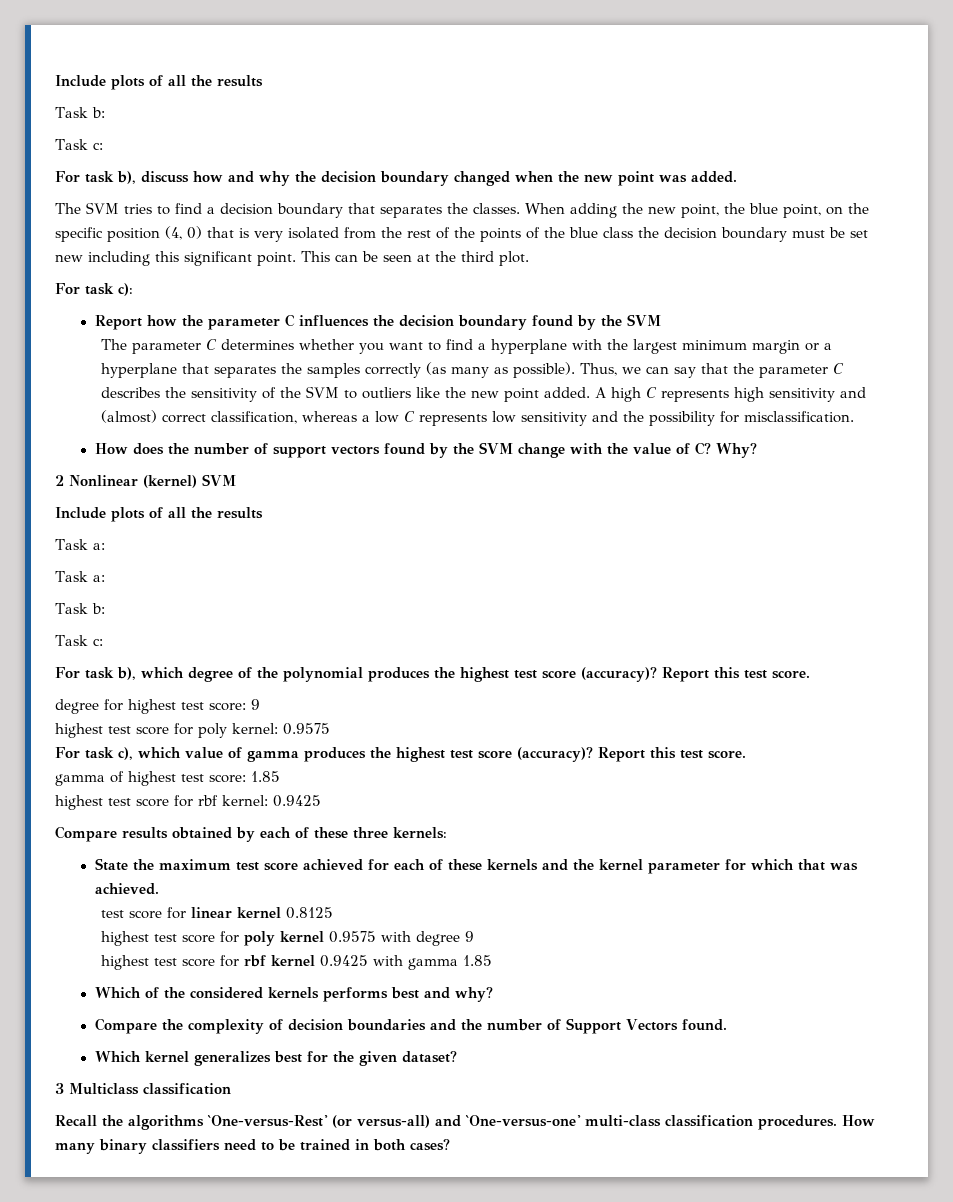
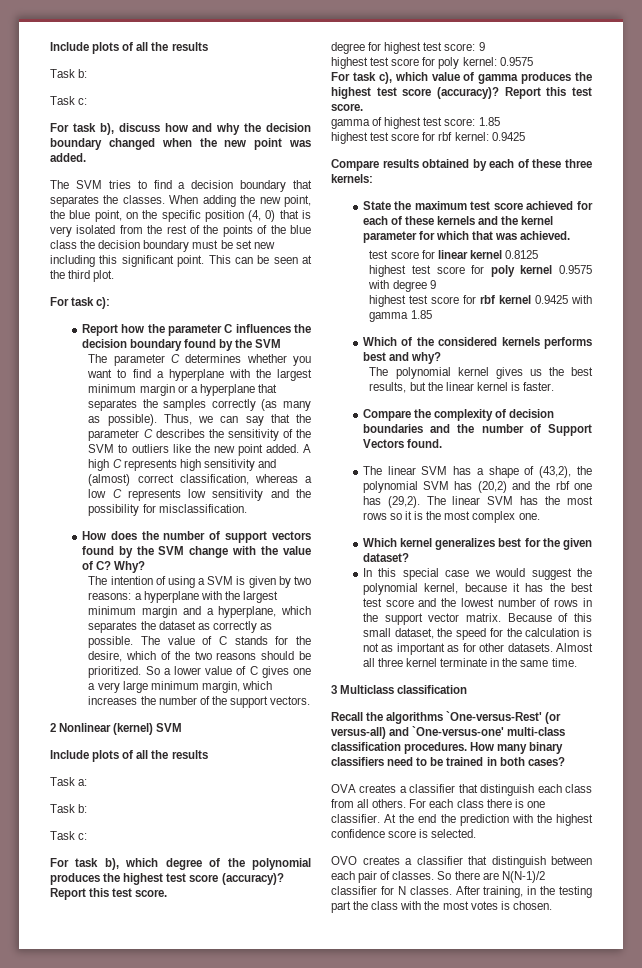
(757, 450) none -> [88,576,311,588] [88,591,278,603] [88,606,311,618] [88,621,272,633] [88,636,311,648] [88,651,311,662] [88,666,312,678] [88,681,272,693] [88,696,311,708] // The intention of using a SVM is given by two reasons: a hyperplane with the largest minimum margin and a hyperplane, which separates the dataset as correctly as possible. The value of C stands for the desire, which of the two reasons should be prioritized. So a lower value of C gives one a very large minimum margin, which increases the number of the support vectors.
[55,571,105,582] // Task a: -> (88, 782) none
(493, 994) none -> [369,367,593,379] [369,382,555,393] // The polynomial kernel gives us the best results, but the linear kernel is faster.
(727, 1025) none -> [362,466,592,478] [362,481,592,493] [362,496,593,508] [362,511,540,523] // The linear SVM has a shape of (43,2), the polynomial SVM has (20,2) and the rbf one has (29,2). The linear SVM has the most rows so it is the most complex one.
(457, 1057) none -> [362,568,592,580] [362,583,593,595] [362,598,592,607] [362,613,592,625] [362,628,592,640] [362,643,593,655] [362,658,577,667] // In this special case we would suggest the polynomial kernel, because it has the best test score and the lowest number of rows in the support vector matrix. Because of this small dataset, the speed for the calculation is not as important as for other datasets. Almost all three kernel terminate in the same time.
(450, 1145) none -> [331,784,592,796] [331,799,545,808] [331,814,593,826] [331,829,477,838] [331,856,592,868] [331,871,545,883] [331,886,592,898] [331,901,552,913] // OVA creates a classifier that distinguish each class from all others. For each class there is one classifier. At the end the prediction with the highest confidence score is selected. // OVO creates a classifier that distinguish between each pair of classes. So there are N(N-1)/2 classifier for N classes. After training, in the testing part the class with the most votes is chosen.

